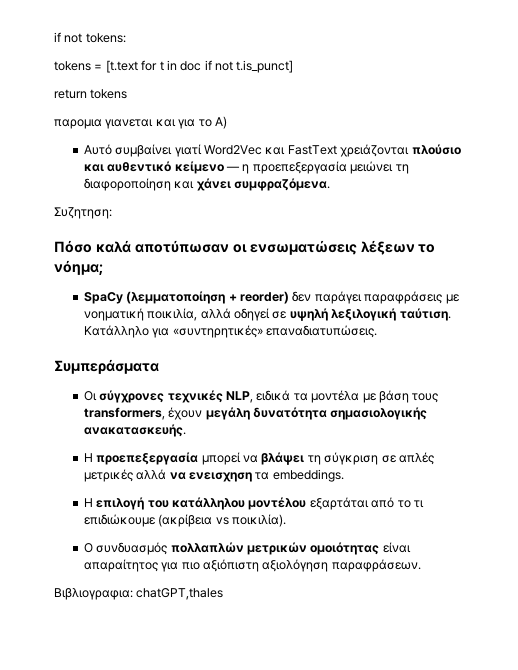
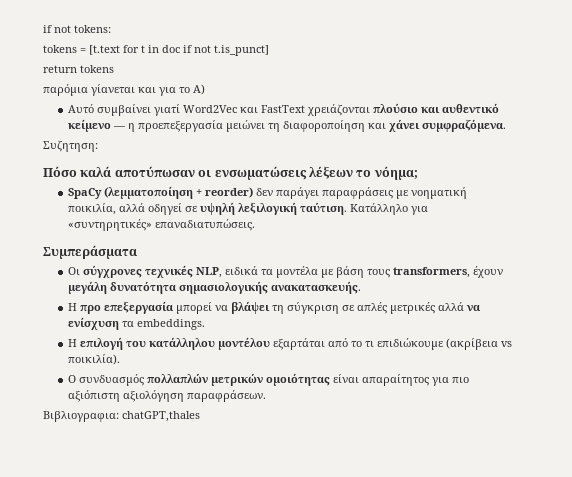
[54,119,154,129] παρομια γιανεται -> [43,84,135,96] παρόμια γίανεται
[96,452,199,465] προεπεξεργασία -> [79,301,174,314] προ επεξεργασία
[189,472,253,482] ενεισχηση -> [67,317,119,330] ενίσχυση

